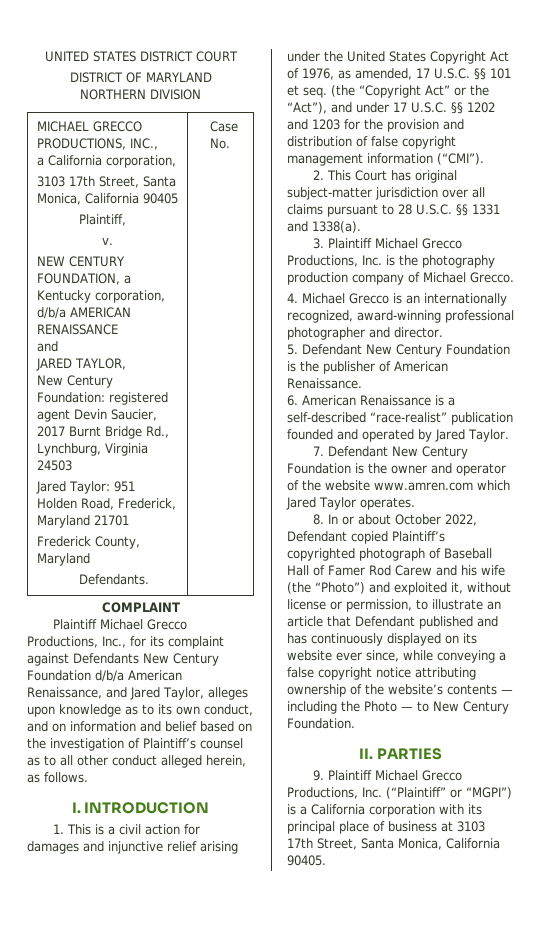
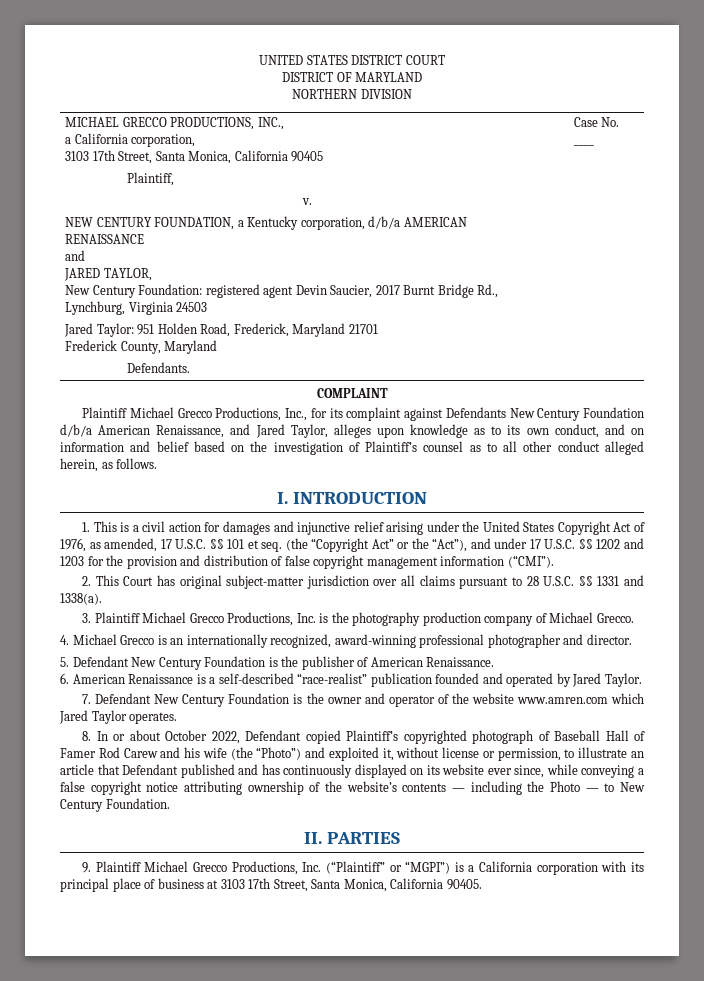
(230, 143) none -> [573,144,594,146] ____

